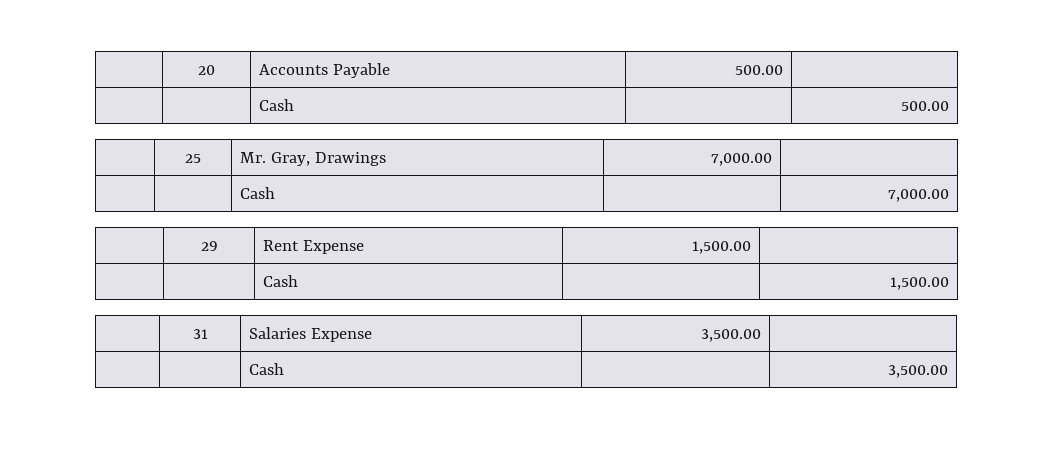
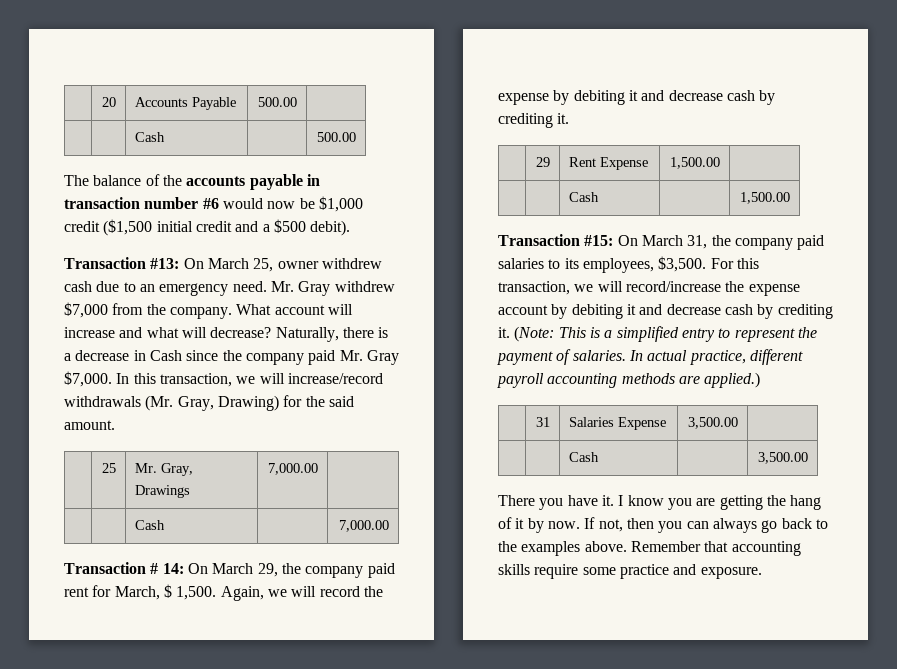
(950, 106) none -> [64,174,320,190] [64,196,363,212] [64,219,351,236] [64,257,382,272] [64,281,395,296] [64,302,353,319] [64,327,389,342] [64,350,399,365] [64,371,383,387] [64,395,354,411] [64,420,115,430] // The balance of the accounts payable in transaction number #6 would now be $1,000 credit ($1,500 initial credit and a $500 debit). // Transaction #13: On March 25, owner withdrew cash due to an emergency need. Mr. Gray withdrew $7,000 from the company. What account will increase and what will decrease? Naturally, there is a decrease in Cash since the company paid Mr. Gray $7,000. In this transaction, we will increase/record withdrawals (Mr. Gray, Drawing) for the said amount.
(950, 195) none -> [64,562,395,578] [64,584,383,601] [498,90,776,105] [498,113,570,128] // Transaction # 14: On March 29, the company paid rent for March, $ 1,500. Again, we will record the expense by debiting it and decrease cash by crediting it.
(950, 283) none -> [498,234,825,250] [498,256,759,273] [498,281,800,296] [498,304,833,319] [498,326,817,342] [497,349,803,365] [497,372,761,388] // Transaction #15: On March 31, the company paid salaries to its employees, $3,500. For this transaction, we will record/increase the expense account by debiting it and decrease cash by crediting it. (Note: This is a simplified entry to represent the payment of salaries. In actual practice, different payroll accounting methods are applied.)
(949, 371) none -> [498,495,822,510] [498,517,828,533] [498,541,801,556] [498,564,762,579] // There you have it. I know you are getting the hang of it by now. If not, then you can always go back to the examples above. Remember that accounting skills require some practice and exposure.

